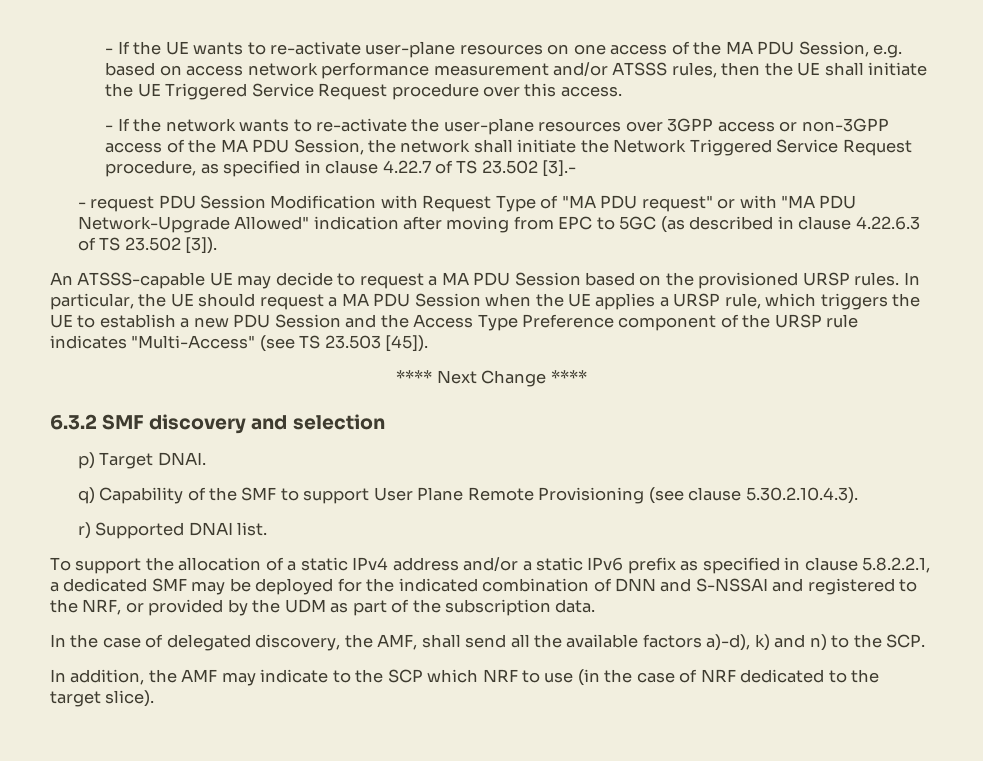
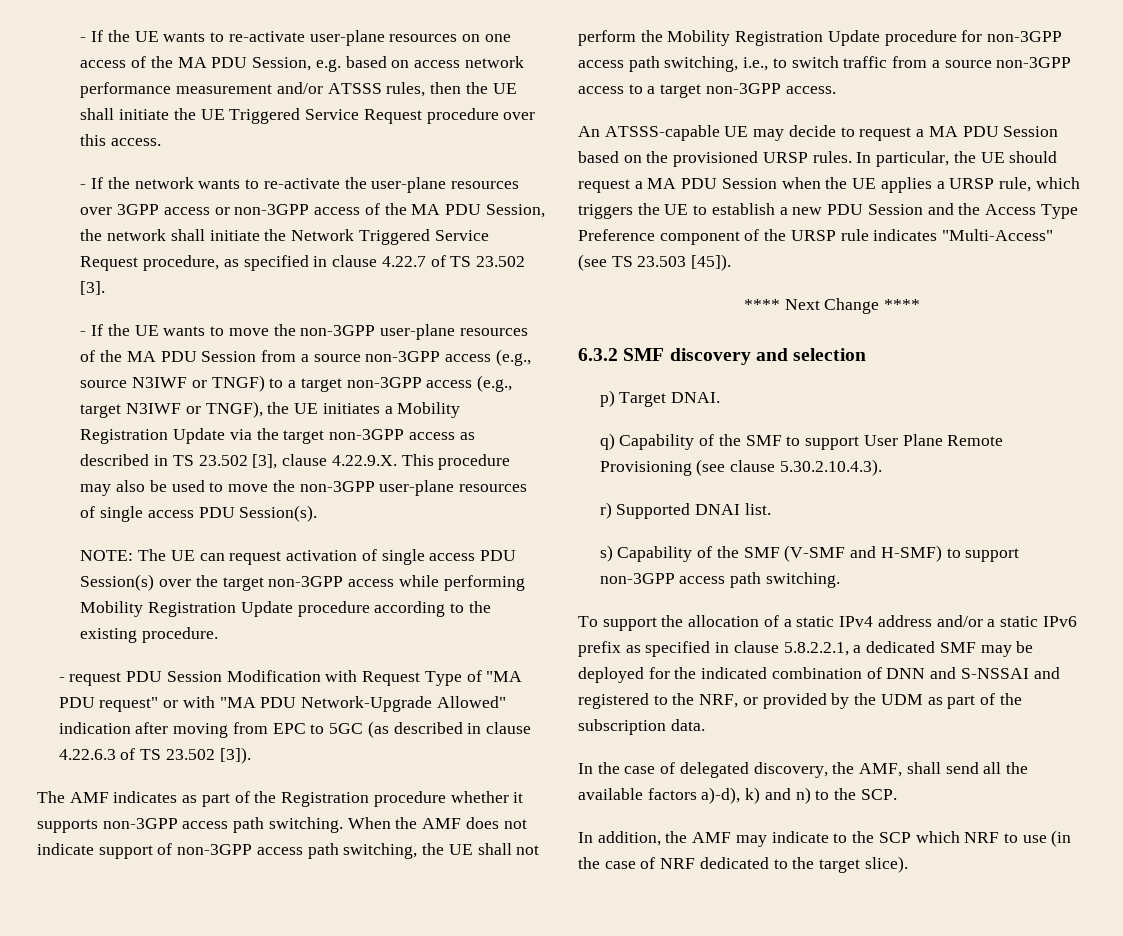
[542,160,577,177] [3].- -> [80,281,106,295] [80,324,528,340] [80,349,531,366] [80,375,512,392] [80,401,461,418] [80,428,475,444] [80,454,511,470] [80,480,527,496] [80,505,318,522] [80,549,516,565] [80,574,525,591] [80,601,491,617] [80,627,219,643] [3]. // - If the UE wants to move the non-3GPP user-plane resources of the MA PDU Session from a source non-3GPP access (e.g., source N3IWF or TNGF) to a target non-3GPP access (e.g., target N3IWF or TNGF), the UE initiates a Mobility Registration Update via the target non-3GPP access as described in TS 23.502 [3], clause 4.22.9.X. This procedure may also be used to move the non-3GPP user-plane resources of single access PDU Session(s). // NOTE: The UE can request activation of single access PDU Session(s) over the target non-3GPP access while performing Mobility Registration Update procedure according to the existing procedure.
(217, 245) none -> [37,791,524,807] [37,817,527,833] [37,843,540,859] [578,30,1063,46] [578,56,1072,72] [578,83,836,98] // The AMF indicates as part of the Registration procedure whether it supports non-3GPP access path switching. When the AMF does not indicate support of non-3GPP access path switching, the UE shall not perform the Mobility Registration Update procedure for non-3GPP access path switching, i.e., to switch traffic from a source non-3GPP access to a target non-3GPP access.
(267, 529) none -> [599,545,1020,562] [599,572,840,588] // s) Capability of the SMF (V-SMF and H-SMF) to support non-3GPP access path switching.

